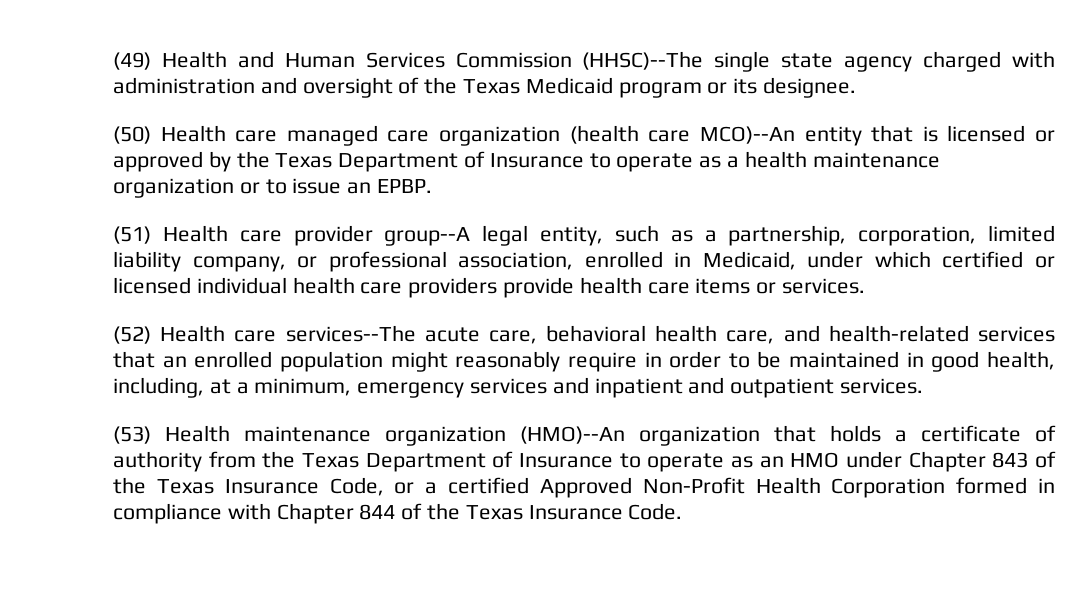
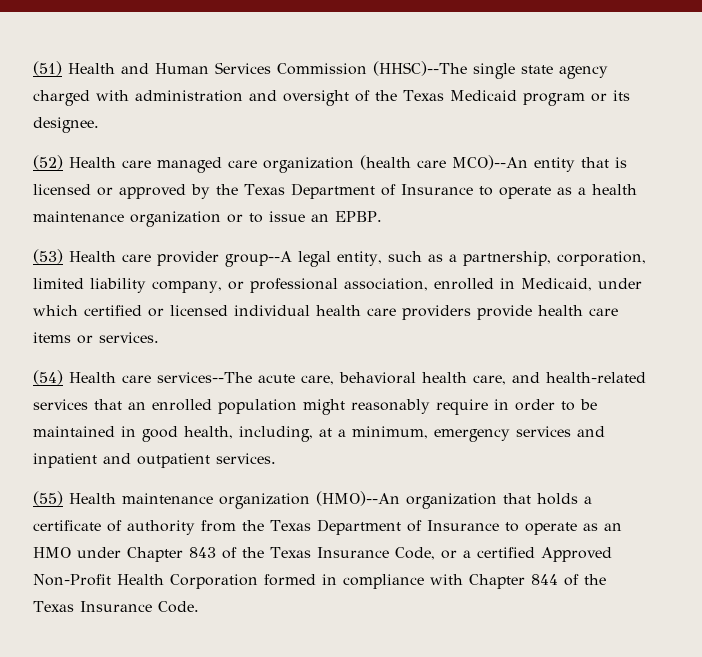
[113,52,151,70] (49) -> [33,61,62,76] (51)
[113,126,151,144] (50) -> [33,155,63,170] (52)
[113,226,151,244] (51) -> [33,249,63,264] (53)
[113,326,151,344] (52) -> [33,370,63,385] (54)
[113,426,151,444] (53) -> [33,491,63,506] (55)

